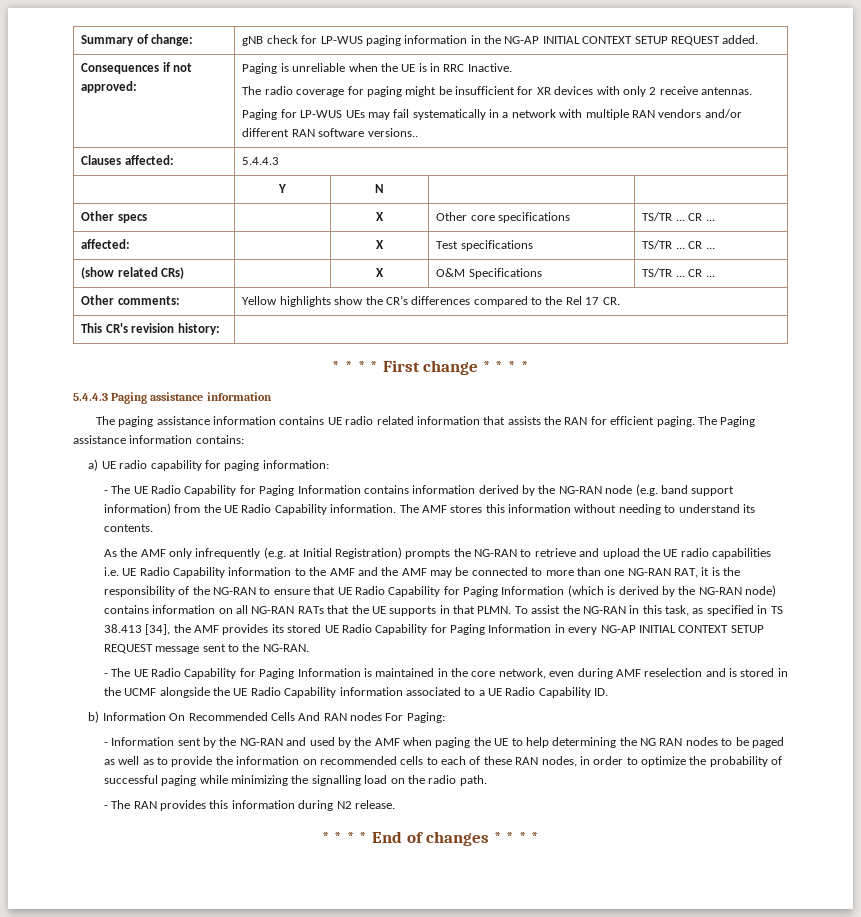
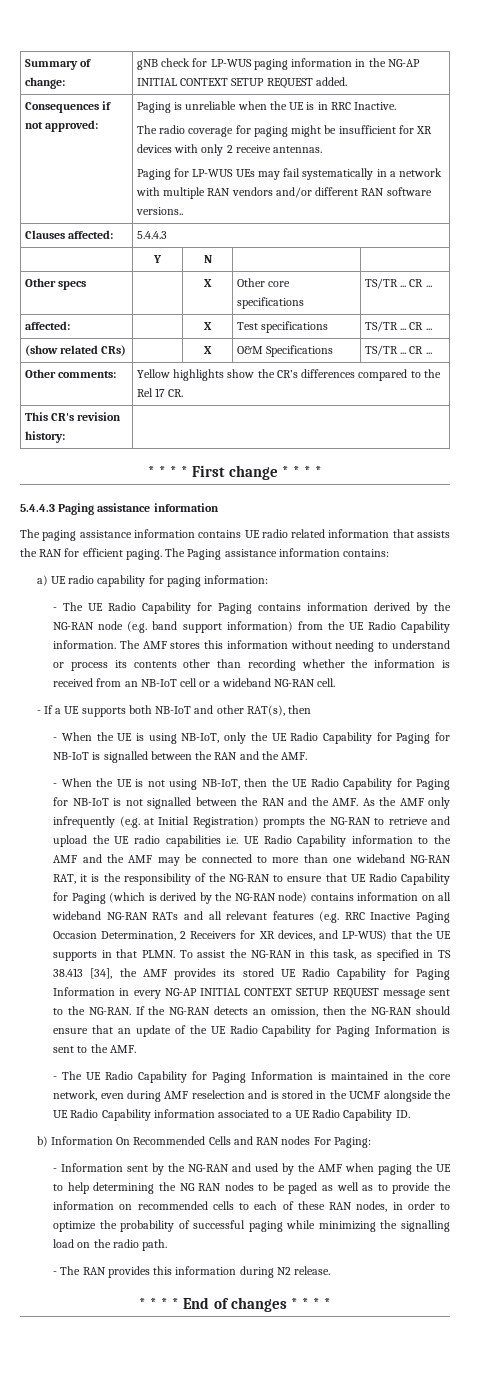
[297,485,361,494] Information -> (253, 608) none
[742,504,755,513] [103,524,153,532] its contents. // -> [53,659,450,671] [53,678,336,687] [36,705,311,717] [53,732,451,744] [53,751,308,763] [53,778,450,790] [53,797,359,809] or process its contents other than recording whether the information is received from an NB-IoT cell or a wideband NG-RAN cell. // - If a UE supports both NB-IoT and other RAT(s), then // - When the UE is using NB-IoT, only the UE Radio Capability for Paging for NB-IoT is signalled between the RAN and the AMF. // - When the UE is not using NB-IoT, then the UE Radio Capability for Paging for NB-IoT is not signalled between the RAN and the AMF.
(625, 573) none -> [355,854,405,863] wideband
[501,586,565,595] Information -> (106, 898) none
(249, 609) none -> [52,911,102,920] wideband
(324, 610) none -> [183,911,450,923] [53,930,387,941] and all relevant features (e.g. RRC Inactive Paging Occasion Determination, 2 Receivers for XR devices, and LP-WUS)
(309, 648) none -> [135,1006,451,1017] [53,1025,450,1037] [53,1044,136,1053] If the NG-RAN detects an omission, then the NG-RAN should ensure that an update of the UE Radio Capability for Paging Information is sent to the AMF.
[298,712,321,721] And -> [233,1136,253,1145] and

